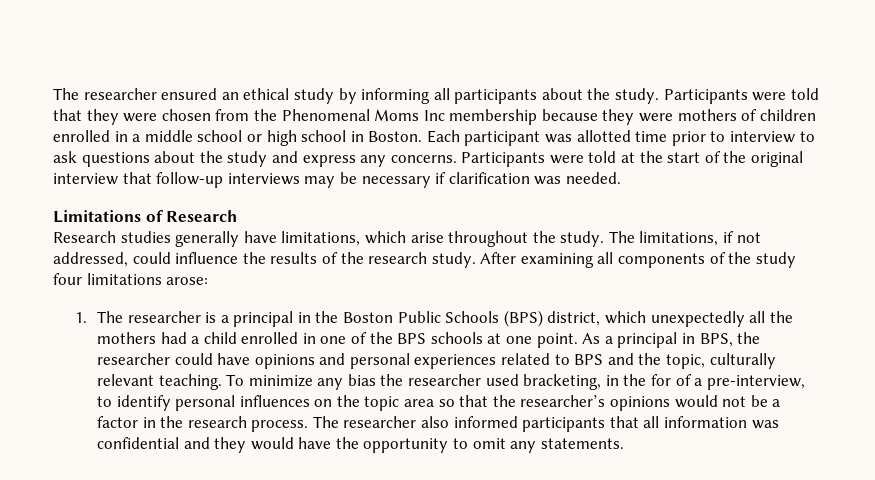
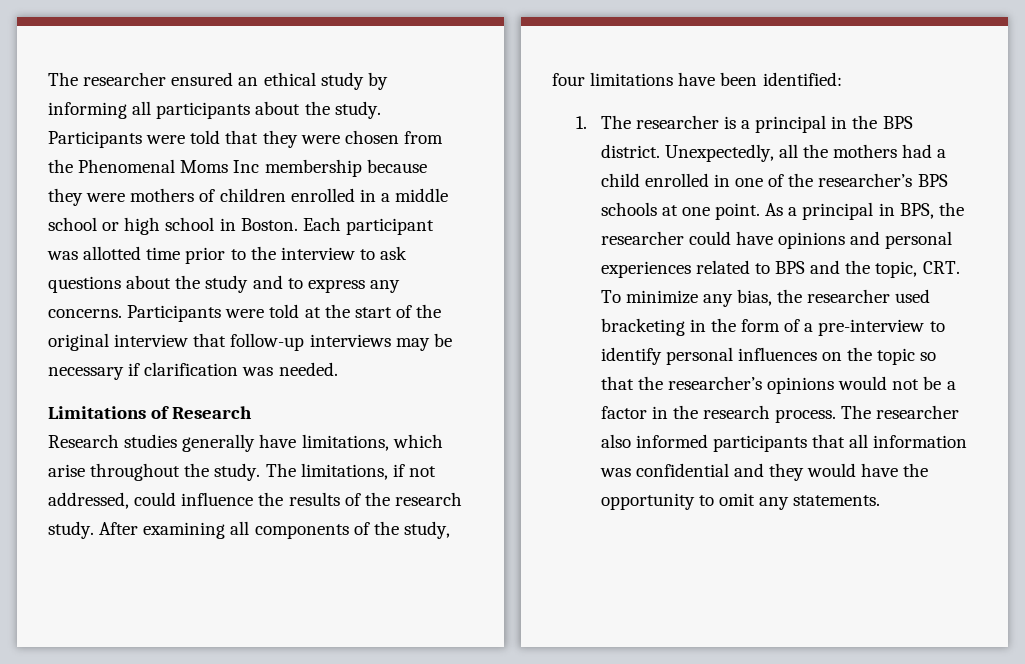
(726, 136) none -> [250,246,276,260] the
(298, 157) none -> [287,278,303,289] to
[755,252,796,268] study -> [403,521,450,539] study,
[166,277,209,285] arose: -> [678,72,842,86] have been identified:
[343,310,745,327] Boston Public Schools (BPS) district, which unexpectedly -> [882,116,913,129] [600,144,774,162] BPS district. Unexpectedly,
(393, 338) none -> [818,173,913,187] researcher’s
[709,353,776,369] [96,374,222,390] culturally relevant teaching. -> [922,261,960,274] CRT.
[347,374,376,386] bias -> [736,289,772,306] bias,
[523,374,672,390] bracketing, in the for -> [600,318,780,336] bracketing in the form
[706,375,805,390] pre-interview, -> [818,319,925,336] pre-interview
[404,399,435,407] area -> (916, 356) none

